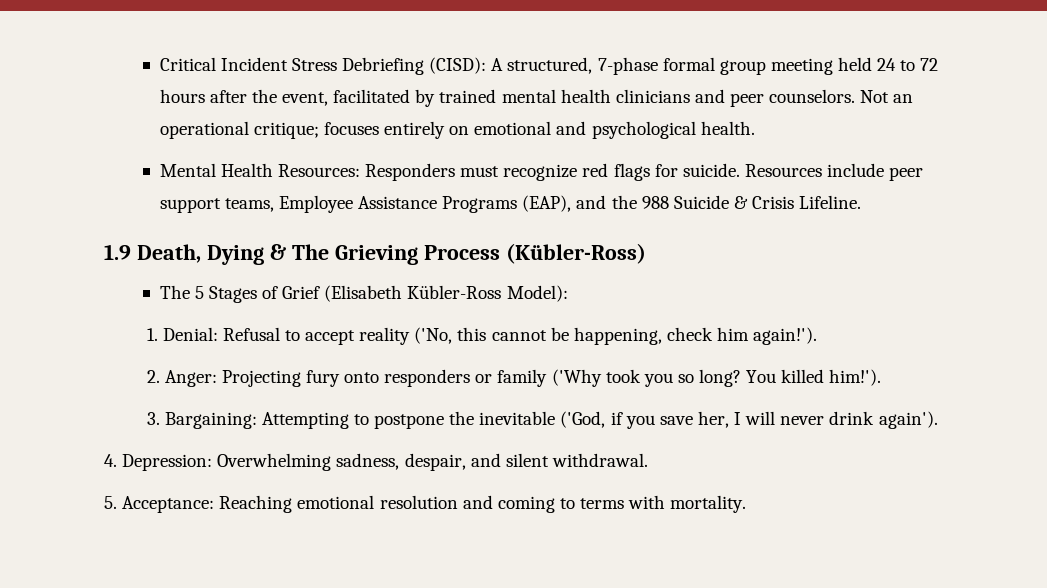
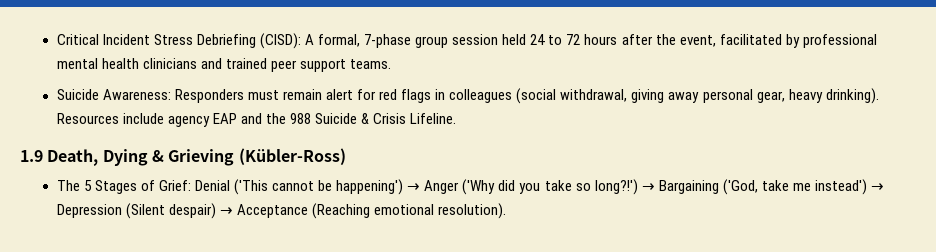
[507,57,833,75] structured, 7-phase formal group meeting -> [318,34,499,48] formal, 7-phase group session
[439,89,497,103] trained -> [802,34,877,48] professional
[730,89,914,107] [159,121,755,139] [159,163,924,181] [159,195,572,213] peer counselors. Not an operational critique; focuses entirely on emotional and psychological health. // Mental Health Resources: Responders must recognize red flags for suicide. Resources include peer support teams, Employee Assistance Programs (EAP), -> [225,58,392,72] [56,88,879,104] [56,113,237,127] trained peer support teams. // Suicide Awareness: Responders must remain alert for red flags in colleagues (social withdrawal, giving away personal gear, heavy drinking). Resources include agency EAP
[291,244,500,265] The Grieving Process -> [168,149,235,166] Grieving
[282,285,568,302] [146,327,818,345] [146,369,882,387] [146,411,938,429] [104,453,648,471] [104,495,747,513] Grief (Elisabeth Kübler-Ross Model): // 1. Denial: Refusal to accept reality ('No, this cannot be happening, check him again!'). // 2. Anger: Projecting fury onto responders or family ('Why took you so long? You killed him!'). // 3. Bargaining: Attempting to postpone the inevitable ('God, if you save her, I will never drink again'). // 4. Depression: Overwhelming sadness, despair, and silent withdrawal. // 5. Acceptance: Reaching emotional resolution and coming to terms with mortality. -> [158,179,884,195] [56,203,507,219] Grief: Denial ('This cannot be happening') → Anger ('Why did you take so long?!') → Bargaining ('God, take me instead') → Depression (Silent despair) → Acceptance (Reaching emotional resolution).

